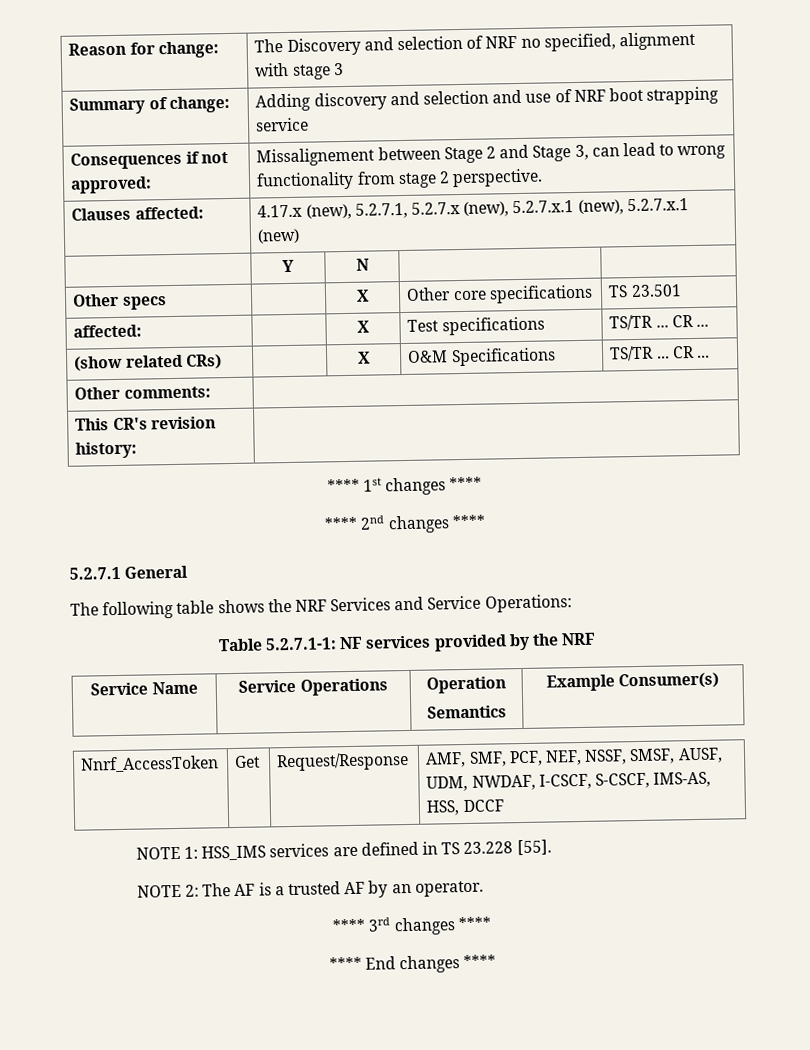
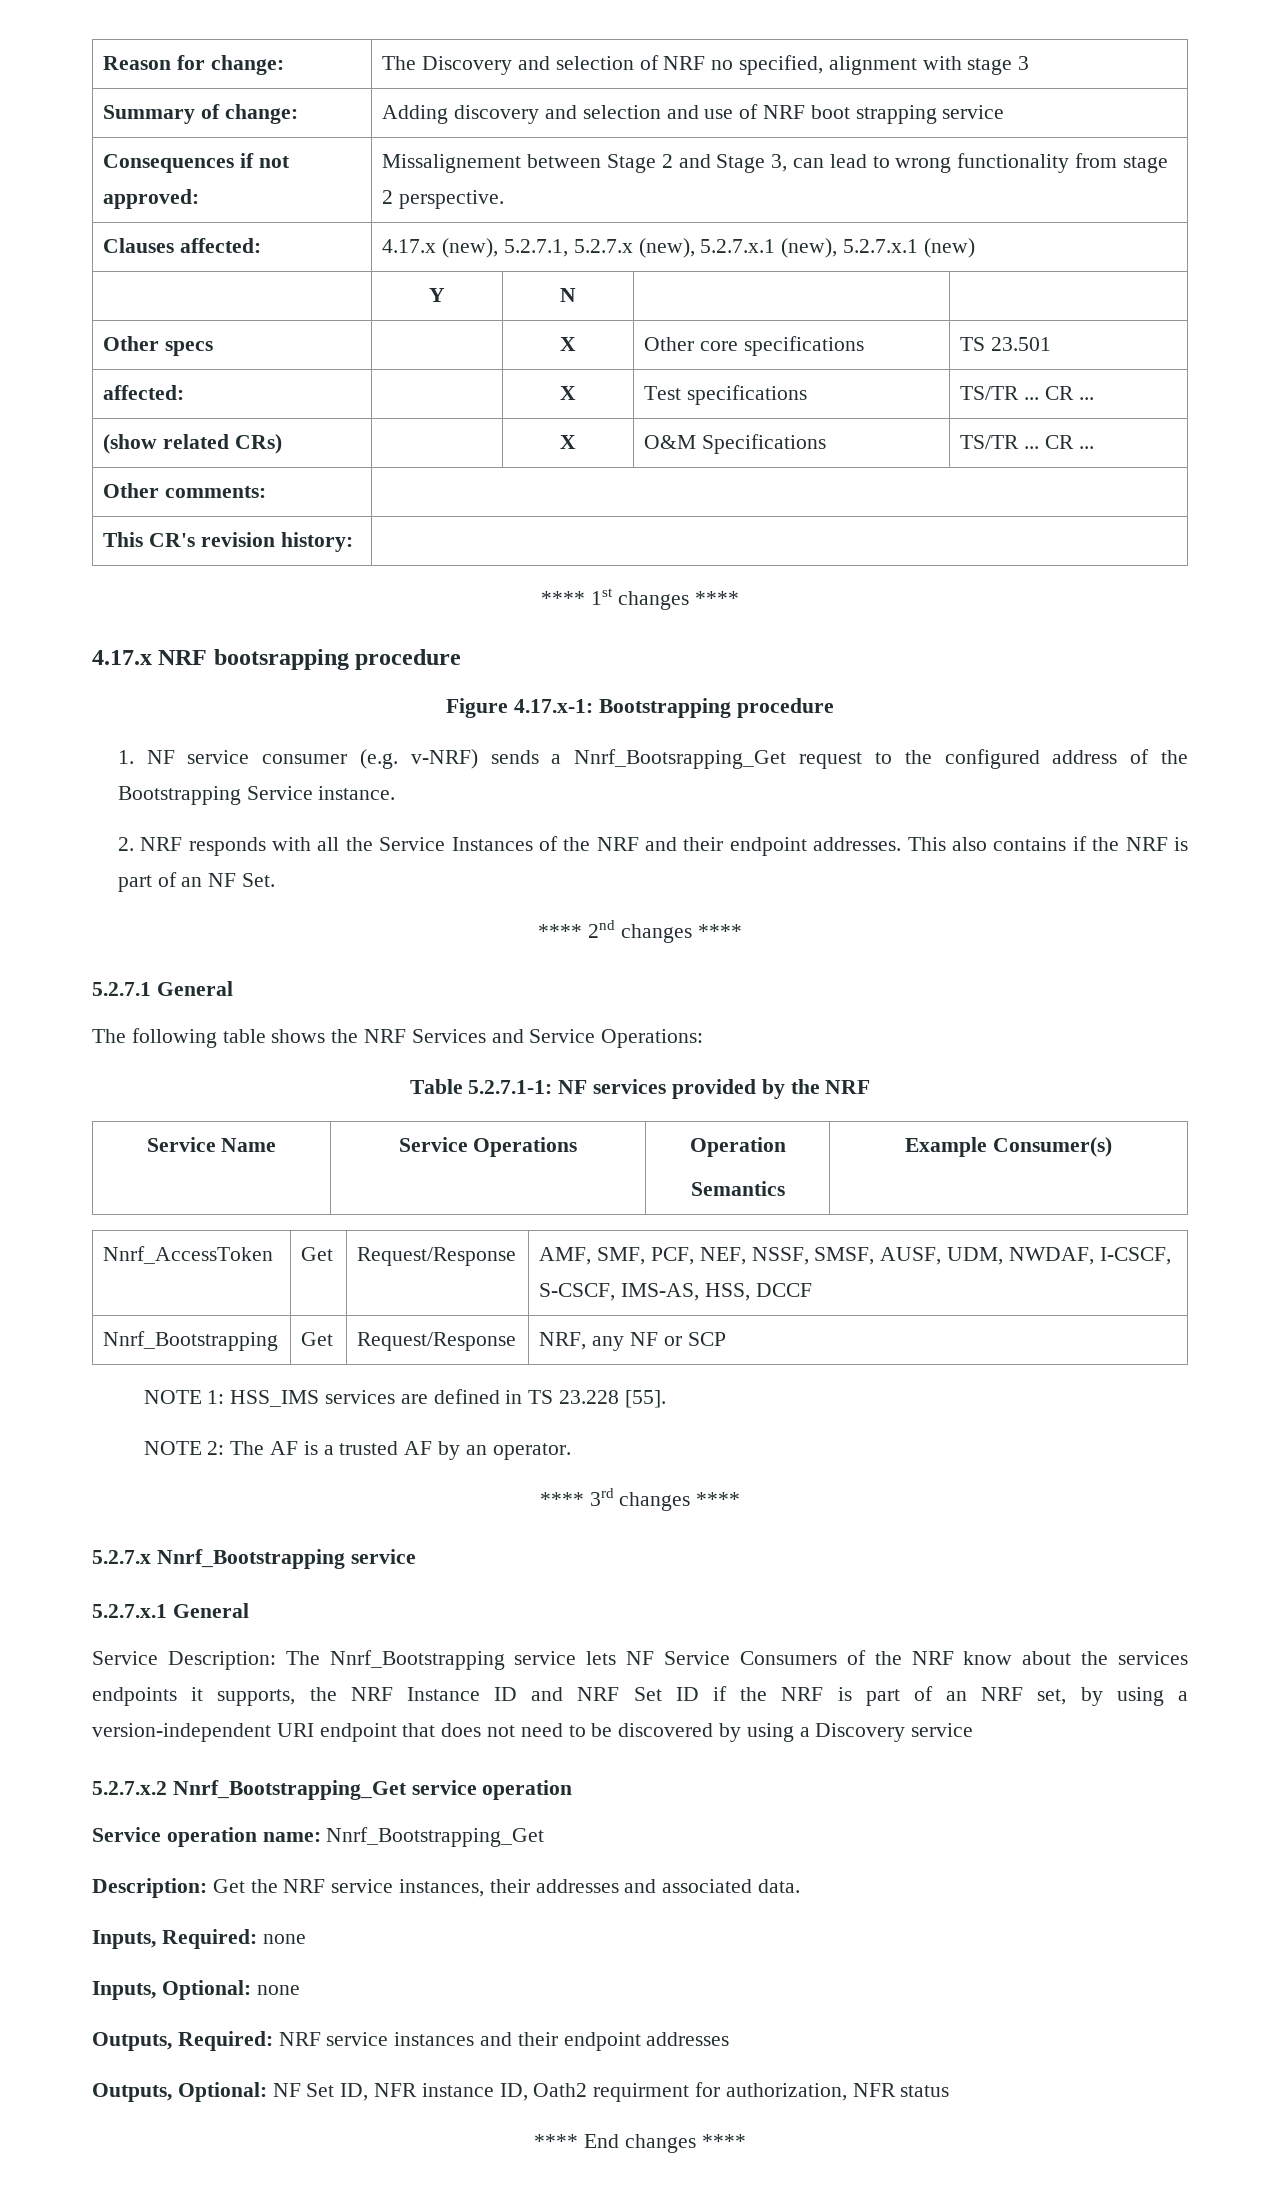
(483, 483) none -> [92,649,462,670] [446,698,834,718] [117,749,1189,769] [117,786,396,805] [117,836,1189,856] [117,872,275,892] // 4.17.x NRF bootsrapping procedure // Figure 4.17.x-1: Bootstrapping procedure // 1. NF service consumer (e.g. v-NRF) sends a Nnrf_Bootsrapping_Get request to the configured address of the Bootstrapping Service instance. // 2. NRF responds with all the Service Instances of the NRF and their endpoint addresses. This also contains if the NRF is part of an NF Set.
(504, 806) none -> [103,1331,279,1351] [301,1332,334,1346] [357,1332,517,1351] [539,1332,726,1351] // Nnrf_Bootstrapping | Get | Request/Response | NRF, any NF or SCP
(492, 923) none -> [92,1549,416,1569] [92,1603,249,1618] [92,1650,1188,1670] [92,1686,1188,1706] [92,1723,974,1742] [92,1780,573,1800] [92,1827,545,1847] [92,1878,801,1898] [92,1929,306,1949] [92,1980,300,2000] [92,2031,730,2051] [92,2082,950,2102] // 5.2.7.x Nnrf_Bootstrapping service // 5.2.7.x.1 General // Service Description: The Nnrf_Bootstrapping service lets NF Service Consumers of the NRF know about the services endpoints it supports, the NRF Instance ID and NRF Set ID if the NRF is part of an NRF set, by using a version-independent URI endpoint that does not need to be discovered by using a Discovery service // 5.2.7.x.2 Nnrf_Bootstrapping_Get service operation // Service operation name: Nnrf_Bootstrapping_Get // Description: Get the NRF service instances, their addresses and associated data. // Inputs, Required: none // Inputs, Optional: none // Outputs, Required: NRF service instances and their endpoint addresses // Outputs, Optional: NF Set ID, NFR instance ID, Oath2 requirment for authorization, NFR status

